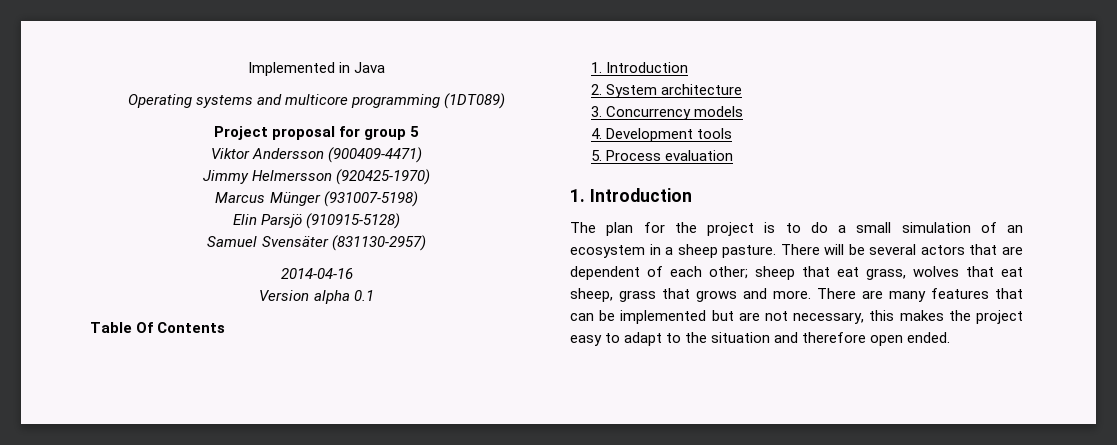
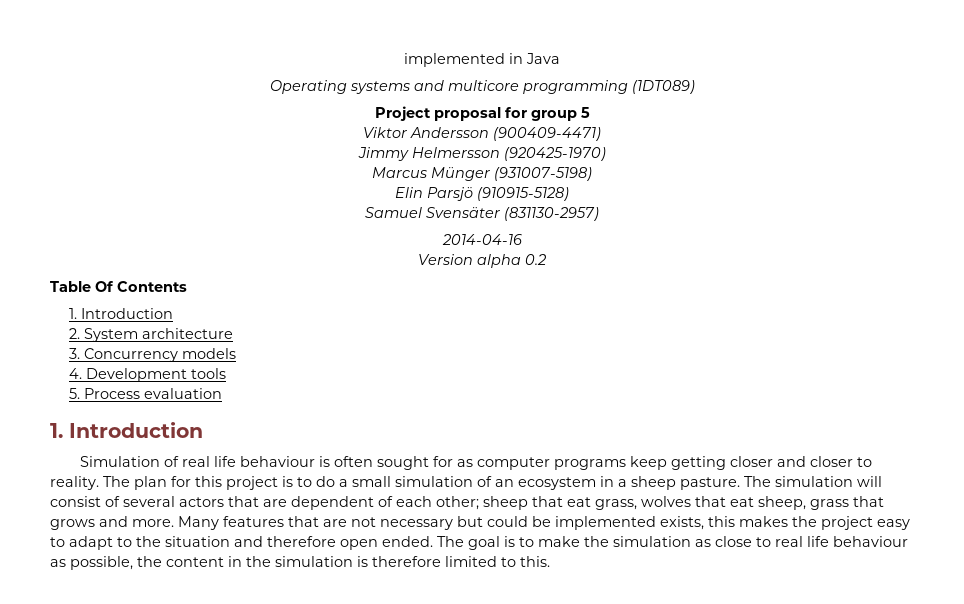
[247,62,335,76] Implemented -> [404,53,505,67] implemented
[353,290,374,301] 0.1 -> [525,254,546,265] 0.2
(692, 195) none -> [79,456,872,470] [50,476,99,490] Simulation of real life behaviour is often sought for as computer programs keep getting closer and closer to reality.
[674,222,697,233] the -> [195,476,222,487] this
[780,244,865,255] There will be -> [744,476,882,487] [50,496,120,507] The simulation will consist of
[817,288,1023,302] [570,310,865,324] There are many features that can be implemented but are not necessary, -> [178,516,704,530] Many features that are not necessary but could be implemented exists,
(951, 337) none -> [437,536,908,550] [50,556,550,570] The goal is to make the simulation as close to real life behaviour as possible, the content in the simulation is therefore limited to this.

